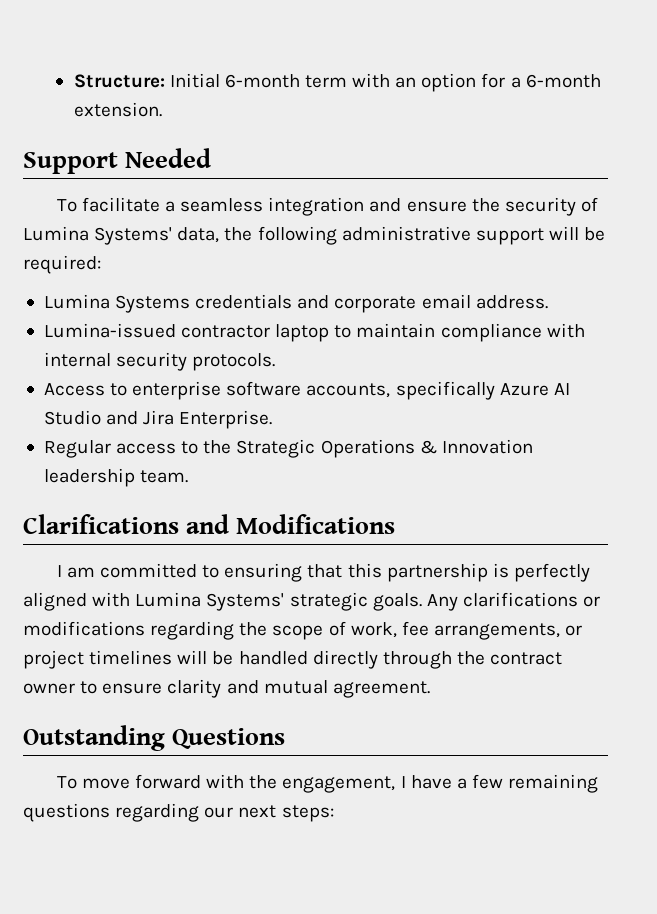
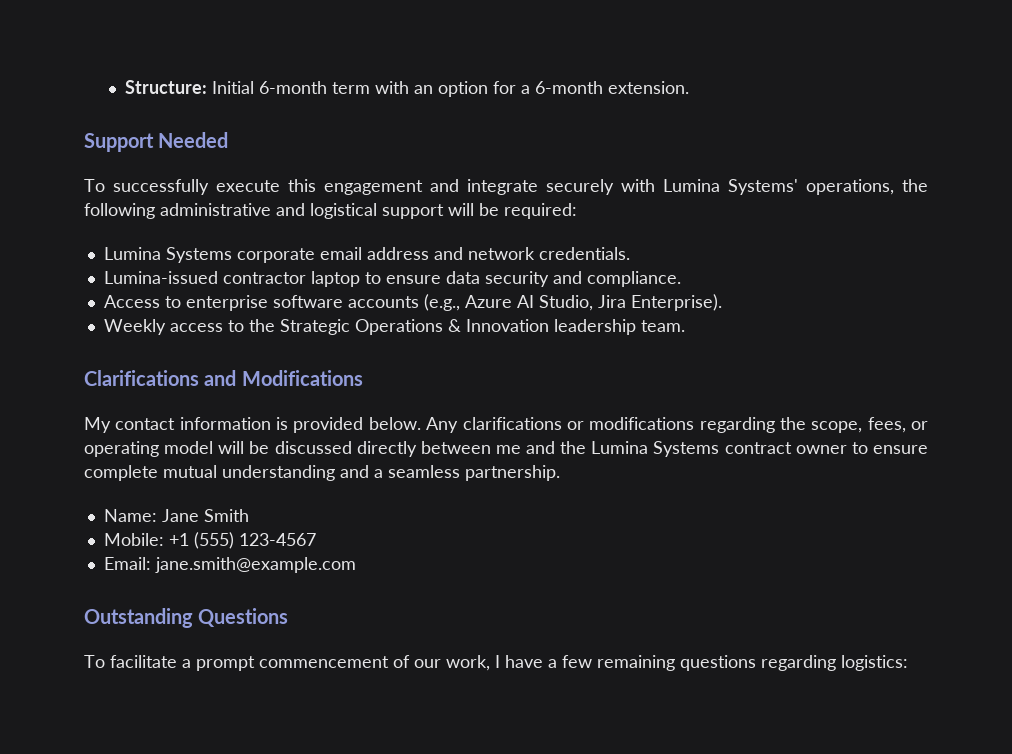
[81,197,598,216] [23,226,220,245] facilitate a seamless integration and ensure the security of Lumina Systems' data, -> [113,179,894,195] successfully execute this engagement and integrate securely with Lumina Systems' operations,
(471, 233) none -> [276,203,377,219] and logistical
[195,294,548,313] [43,323,585,342] [43,352,276,371] [43,381,570,400] [43,410,273,429] [43,440,111,458] credentials and corporate email address. // Lumina-issued contractor laptop to maintain compliance with internal security protocols. // Access to enterprise software accounts, specifically Azure AI Studio and Jira Enterprise. // Regular -> [236,247,630,263] [103,271,681,287] [103,294,722,311] [103,319,166,335] corporate email address and network credentials. // Lumina-issued contractor laptop to ensure data security and compliance. // Access to enterprise software accounts (e.g., Azure AI Studio, Jira Enterprise). // Weekly
[56,563,590,582] [23,592,422,611] I am committed to ensuring that this partnership is perfectly aligned with Lumina Systems' strategic goals. -> [84,417,421,433] My contact information is provided below.
[272,621,583,640] [23,650,563,669] [23,679,430,698] [23,725,286,751] [56,774,396,793] scope of work, fee arrangements, or project timelines will be handled directly through the contract owner to ensure clarity and mutual agreement. // Outstanding Questions // To move forward with the engagement, -> [811,417,928,433] [84,441,928,457] [84,465,560,481] [103,509,249,522] [103,532,316,549] [103,557,356,573] [84,608,289,628] [84,655,490,671] scope, fees, or operating model will be discussed directly between me and the Lumina Systems contract owner to ensure complete mutual understanding and a seamless partnership. // Name: Jane Smith // Mobile: +1 (555) 123-4567 // Email: jane.smith@example.com // Outstanding Questions // To facilitate a prompt commencement of our work,
[204,805,334,822] our next steps: -> [841,655,908,671] logistics:

